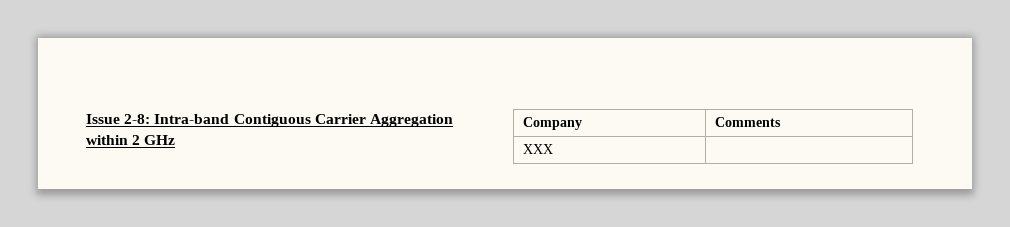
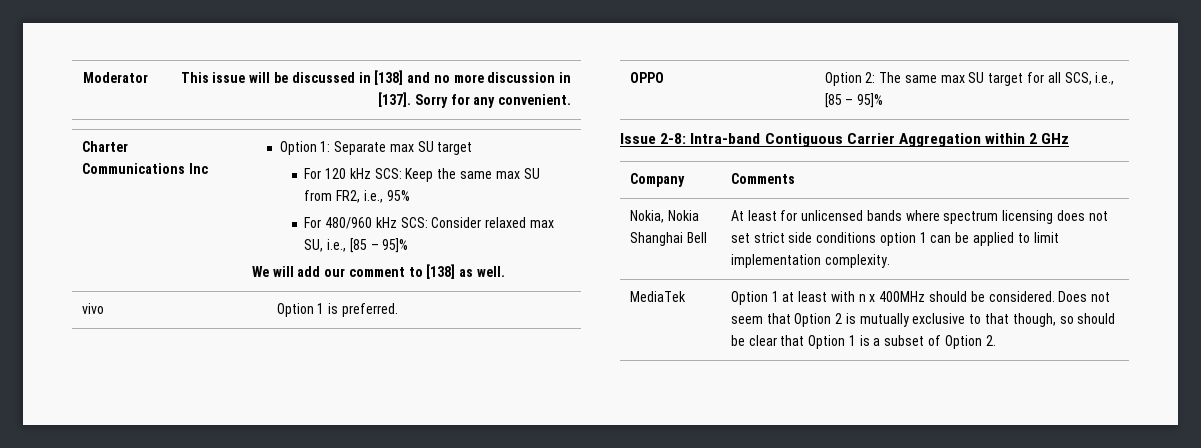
(86, 119) none -> [83,72,149,83] [180,70,572,85] [378,92,572,108] [81,141,128,152] [81,163,208,174] [279,141,473,155] [304,168,540,182] [304,190,410,203] [304,217,554,229] [304,238,409,253] [251,264,506,279] [81,303,104,314] [276,303,398,317] [629,72,664,83] [824,72,1115,86] [824,93,884,108] Moderator | This issue will be discussed in [138] and no more discussion in [137]. Sorry for any convenient. // Charter Communications Inc | Option 1: Separate max SU target // For 120 kHz SCS: Keep the same max SU from FR2, i.e., 95% // For 480/960 kHz SCS: Consider relaxed max SU, i.e., [85 – 95]% // We will add our comment to [138] as well. // vivo | Option 1 is preferred. // OPPO | Option 2: The same max SU target for all SCS, i.e., [85 – 95]% //
[522,144,553,154] XXX | -> [629,210,699,223] [629,232,707,246] [730,210,1108,224] [730,232,1059,246] [730,254,890,268] [629,291,686,302] [730,291,1111,305] [730,313,1116,327] [730,335,996,349] Nokia, Nokia Shanghai Bell | At least for unlicensed bands where spectrum licensing does not set strict side conditions option 1 can be applied to limit implementation complexity. // MediaTek | Option 1 at least with n x 400MHz should be considered. Does not seem that Option 2 is mutually exclusive to that though, so should be clear that Option 1 is a subset of Option 2.

